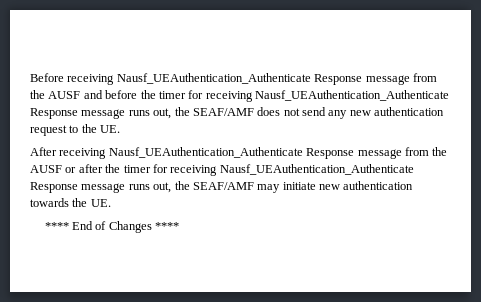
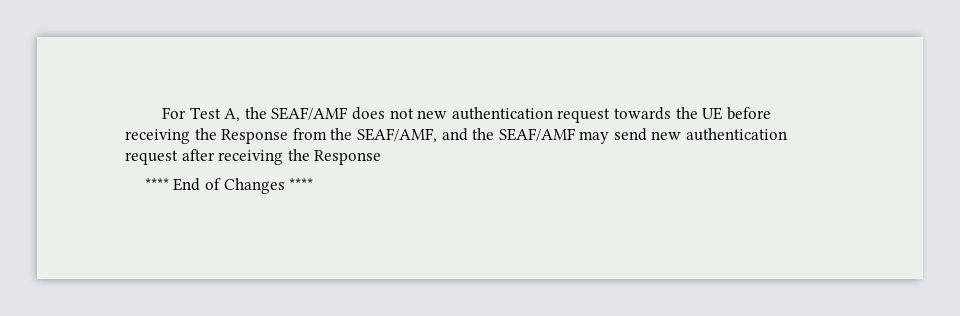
[30,73,437,85] [30,90,449,102] [30,108,172,119] Before receiving Nausf_UEAuthentication_Authenticate Response message from the AUSF and before the timer for receiving Nausf_UEAuthentication_Authenticate Response message runs out, -> [162,107,241,122] For Test A,
[302,107,445,119] [30,124,121,136] [30,147,448,159] [30,164,414,176] [30,182,172,193] send any new authentication request to the UE. // After receiving Nausf_UEAuthentication_Authenticate Response message from the AUSF or after the timer for receiving Nausf_UEAuthentication_Authenticate Response message runs out, -> [417,107,771,123] [125,128,468,144] new authentication request towards the UE before receiving the Response from the SEAF/AMF, and
[282,181,414,190] [30,198,111,207] initiate new authentication towards the UE. -> [613,128,788,141] [125,149,382,165] send new authentication request after receiving the Response

